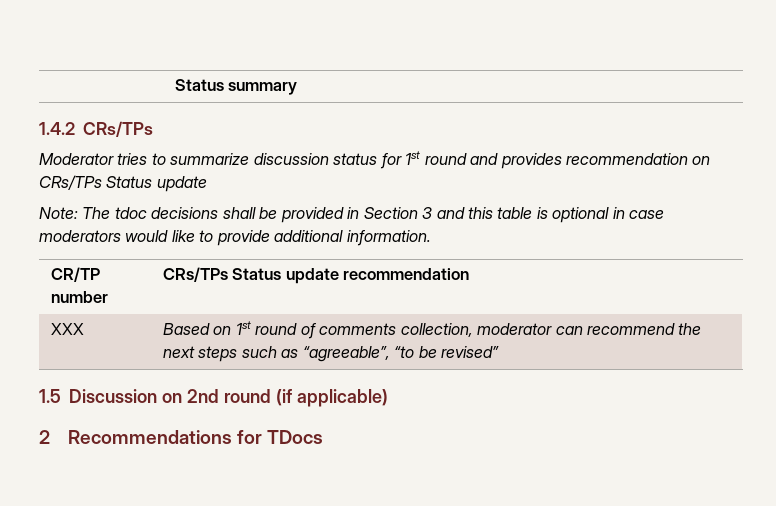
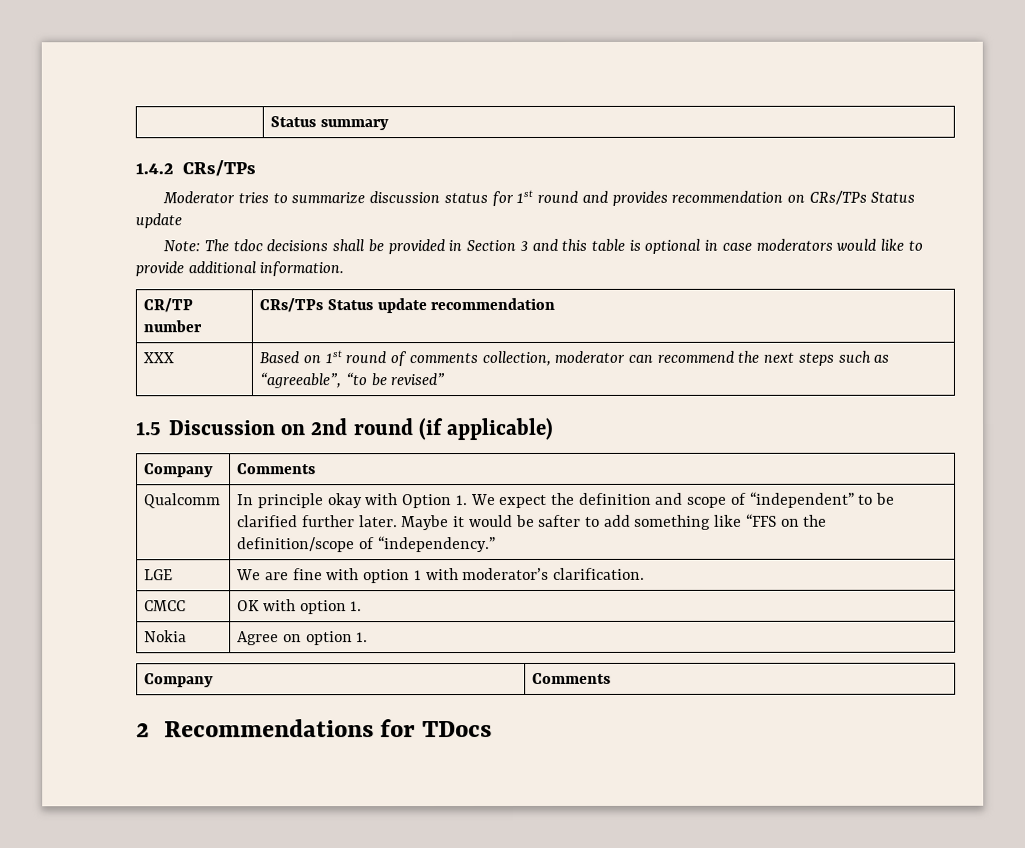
(388, 398) none -> [144,463,215,478] [237,463,317,475] [144,493,222,509] [237,491,896,509] [237,513,828,531] [237,536,496,553] [144,569,174,581] [236,567,646,584] [144,600,187,612] [237,599,363,615] [144,630,188,643] [237,631,369,646] [144,673,215,688] [532,672,612,684] // Company | Comments // Qualcomm | In principle okay with Option 1. We expect the definition and scope of “independent” to be clarified further later. Maybe it would be safter to add something like “FFS on the definition/scope of “independency.” // LGE | We are fine with option 1 with moderator’s clarification. // CMCC | OK with option 1. // Nokia | Agree on option 1. // Company | Comments

